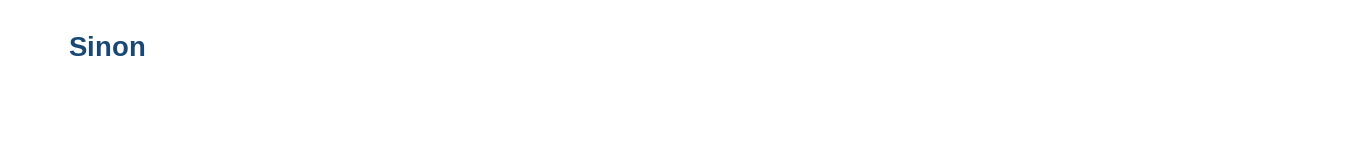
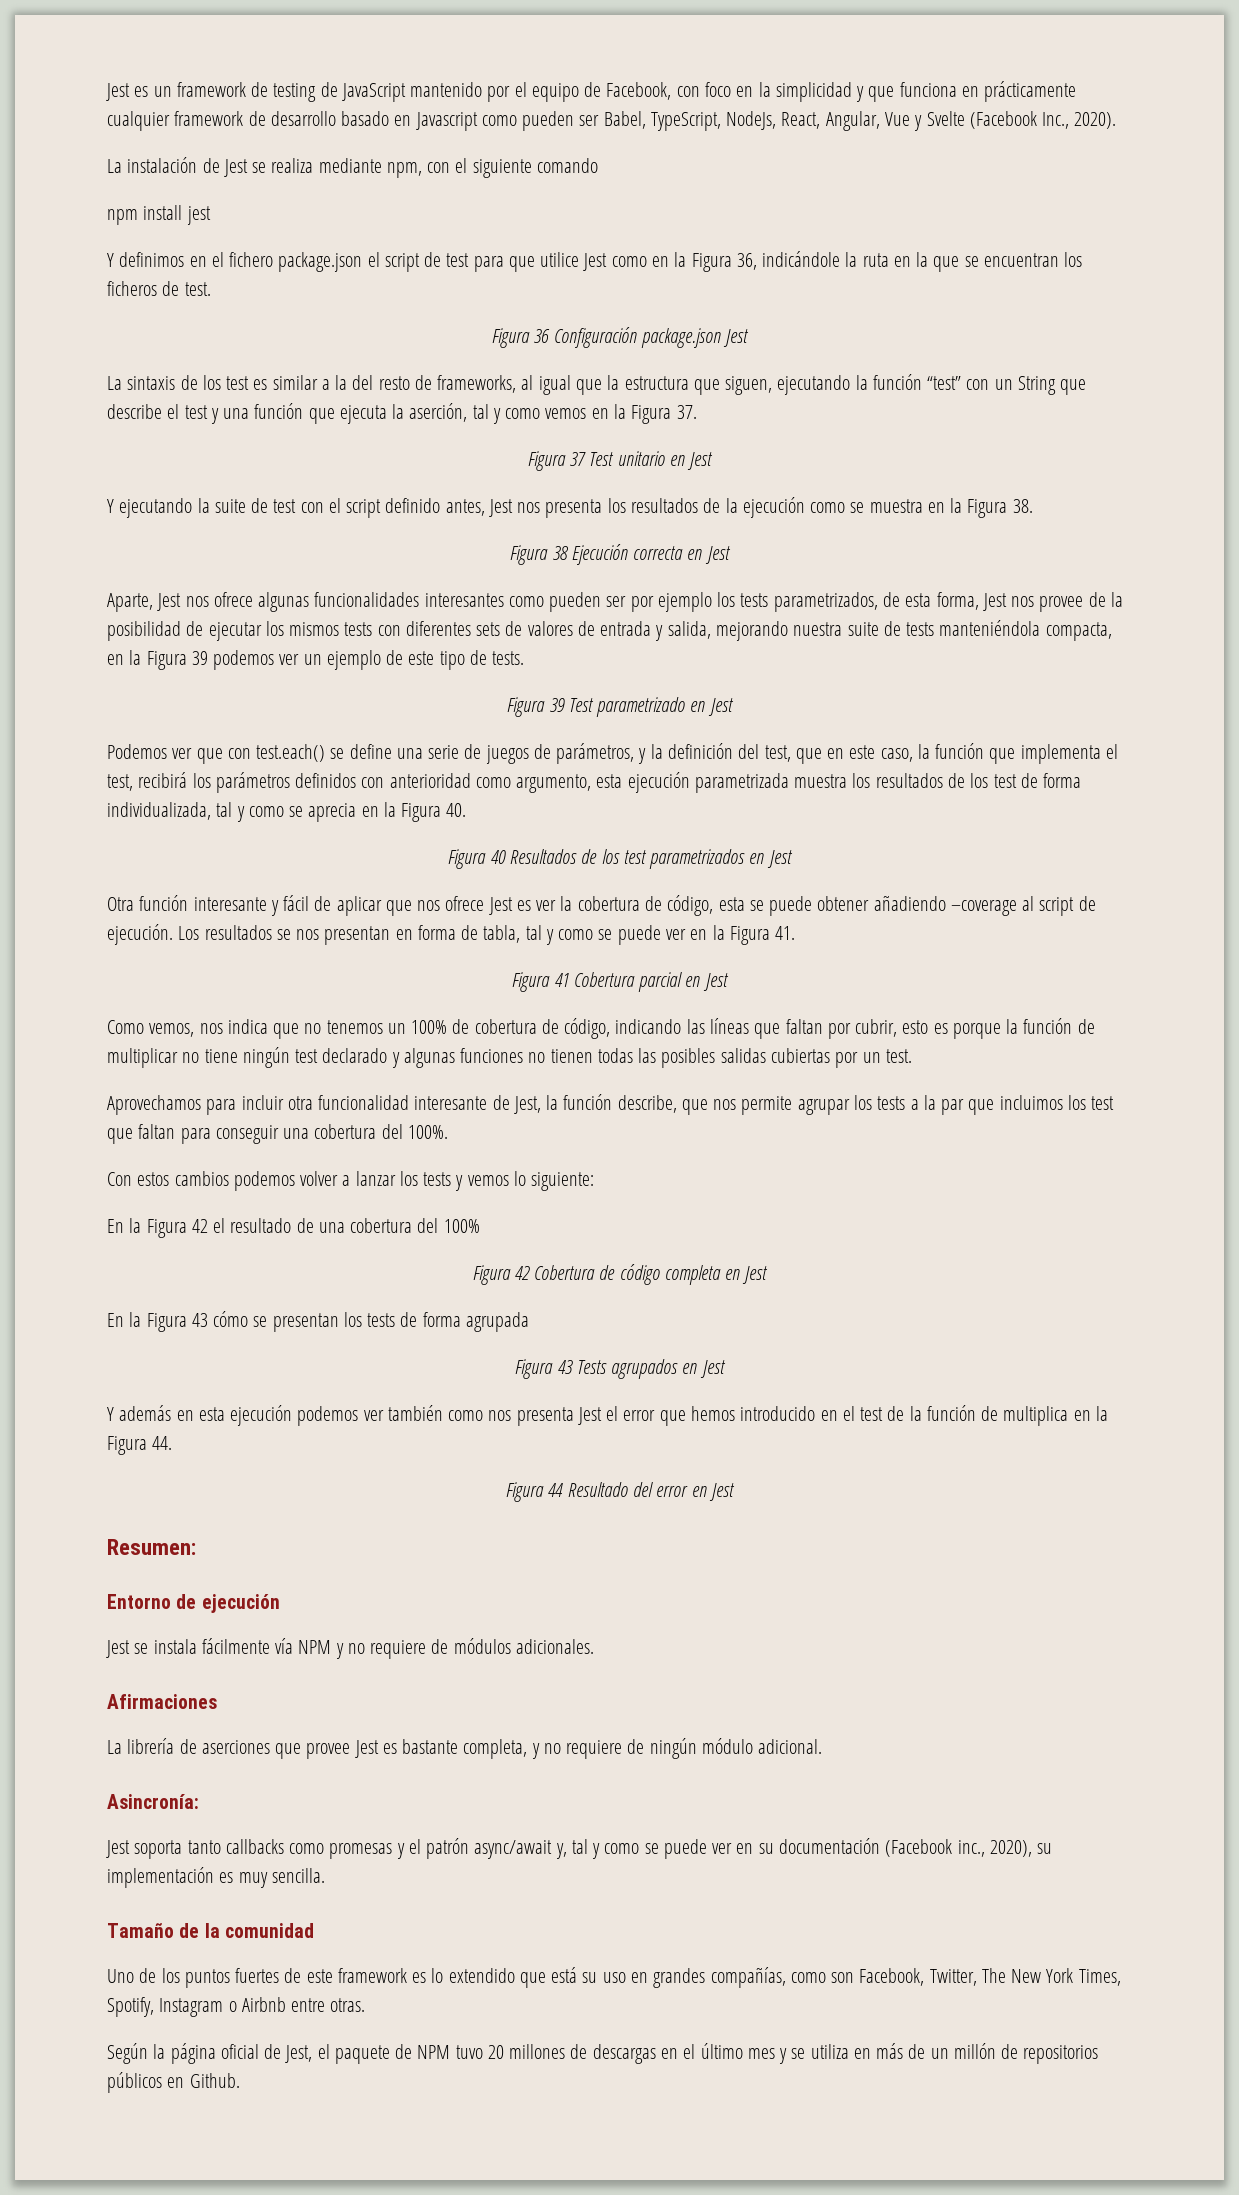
[69,36,146,56] Sinon -> [106,81,1077,102] [107,111,1117,131] [107,157,598,178] [107,205,211,225] [107,251,1083,272] [107,281,211,296] [491,327,750,348] [107,374,1087,395] [107,403,697,424] [527,451,714,471] [107,497,1033,518] [510,544,731,565] [107,592,1123,612] [107,620,1112,641] [107,650,525,670] [507,697,734,717] [107,743,1118,764] [107,772,1082,793] [107,802,467,822] [448,849,793,869] [107,895,1096,916] [107,924,796,945] [512,972,729,992] [107,1018,1095,1039] [107,1047,912,1068] [107,1094,1115,1115] [107,1124,448,1144] [107,1171,595,1191] [107,1218,480,1238] [472,1264,769,1285] [107,1311,529,1332] [515,1359,726,1379] [107,1405,1108,1426] [107,1436,173,1455] [506,1482,735,1502] [107,1539,196,1555] [107,1594,280,1613] [106,1638,594,1659] [107,1694,217,1709] [107,1738,823,1759] [107,1794,199,1809] [106,1838,1053,1859] [107,1867,325,1888] [107,1923,314,1938] [107,1967,1121,1988] [107,1997,366,2017] [107,2043,1099,2064] [107,2072,240,2093] Jest es un framework de testing de JavaScript mantenido por el equipo de Facebook, con foco en la simplicidad y que funciona en prácticamente cualquier framework de desarrollo basado en Javascript como pueden ser Babel, TypeScript, NodeJs, React, Angular, Vue y Svelte (Facebook Inc., 2020). // La instalación de Jest se realiza mediante npm, con el siguiente comando // npm install jest // Y definimos en el fichero package.json el script de test para que utilice Jest como en la Figura 36, indicándole la ruta en la que se encuentran los ficheros de test. // Figura 36 Configuración package.json Jest // La sintaxis de los test es similar a la del resto de frameworks, al igual que la estructura que siguen, ejecutando la función “test” con un String que describe el test y una función que ejecuta la aserción, tal y como vemos en la Figura 37. // Figura 37 Test unitario en Jest // Y ejecutando la suite de test con el script definido antes, Jest nos presenta los resultados de la ejecución como se muestra en la Figura 38. // Figura 38 Ejecución correcta en Jest // Aparte, Jest nos ofrece algunas funcionalidades interesantes como pueden ser por ejemplo los tests parametrizados, de esta forma, Jest nos provee de la posibilidad de ejecutar los mismos tests con diferentes sets de valores de entrada y salida, mejorando nuestra suite de tests manteniéndola compacta, en la Figura 39 podemos ver un ejemplo de este tipo de tests. // Figura 39 Test parametrizado en Jest // Podemos ver que con test.each() se define una serie de juegos de parámetros, y la definición del test, que en este caso, la función que implementa el test, recibirá los parámetros definidos con anterioridad como argumento, esta ejecución parametrizada muestra los resultados de los test de forma individualizada, tal y como se aprecia en la Figura 40. // Figura 40 Resultados de los test parametrizados en Jest // Otra función interesante y fácil de aplicar que nos ofrece Jest es ver la cobertura de código, esta se puede obtener añadiendo –coverage al script de ejecución. Los resultados se nos presentan en forma de tabla, tal y como se puede ver en la Figura 41. // Figura 41 Cobertura parcial en Jest // Como vemos, nos indica que no tenemos un 100% de cobertura de código, indicando las líneas que faltan por cubrir, esto es porque la función de multiplicar no tiene ningún test declarado y algunas funciones no tienen todas las posibles salidas cubiertas por un test. // Aprovechamos para incluir otra funcionalidad interesante de Jest, la función describe, que nos permite agrupar los tests a la par que incluimos los test que faltan para conseguir una cobertura del 100%. // Con estos cambios podemos volver a lanzar los tests y vemos lo siguiente: // En la Figura 42 el resultado de una cobertura del 100% // Figura 42 Cobertura de código completa en Jest // En la Figura 43 cómo se presentan los tests de forma agrupada // Figura 43 Tests agrupados en Jest // Y además en esta ejecución podemos ver también como nos presenta Jest el error que hemos introducido en el test de la función de multiplica en la Figura 44. // Figura 44 Resultado del error en Jest // Resumen: // Entorno de ejecución // Jest se instala fácilmente vía NPM y no requiere de módulos adicionales. // Afirmaciones // La librería de aserciones que provee Jest es bastante completa, y no requiere de ningún módulo adicional. // Asincronía: // Jest soporta tanto callbacks como promesas y el patrón async/await y, tal y como se puede ver en su documentación (Facebook inc., 2020), su implementación es muy sencilla. // Tamaño de la comunidad // Uno de los puntos fuertes de este framework es lo extendido que está su uso en grandes compañías, como son Facebook, Twitter, The New York Times, Spotify, Instagram o Airbnb entre otras. // Según la página oficial de Jest, el paquete de NPM tuvo 20 millones de descargas en el último mes y se utiliza en más de un millón de repositorios públicos en Github.

